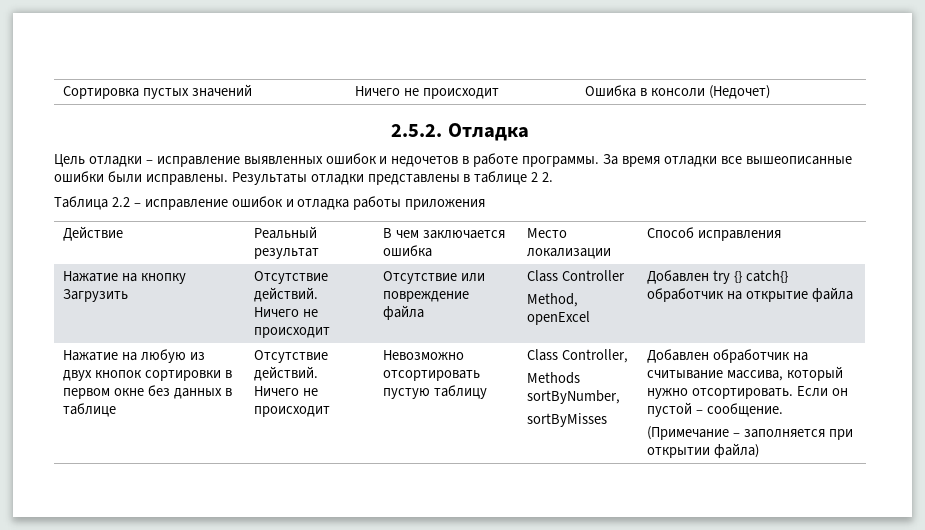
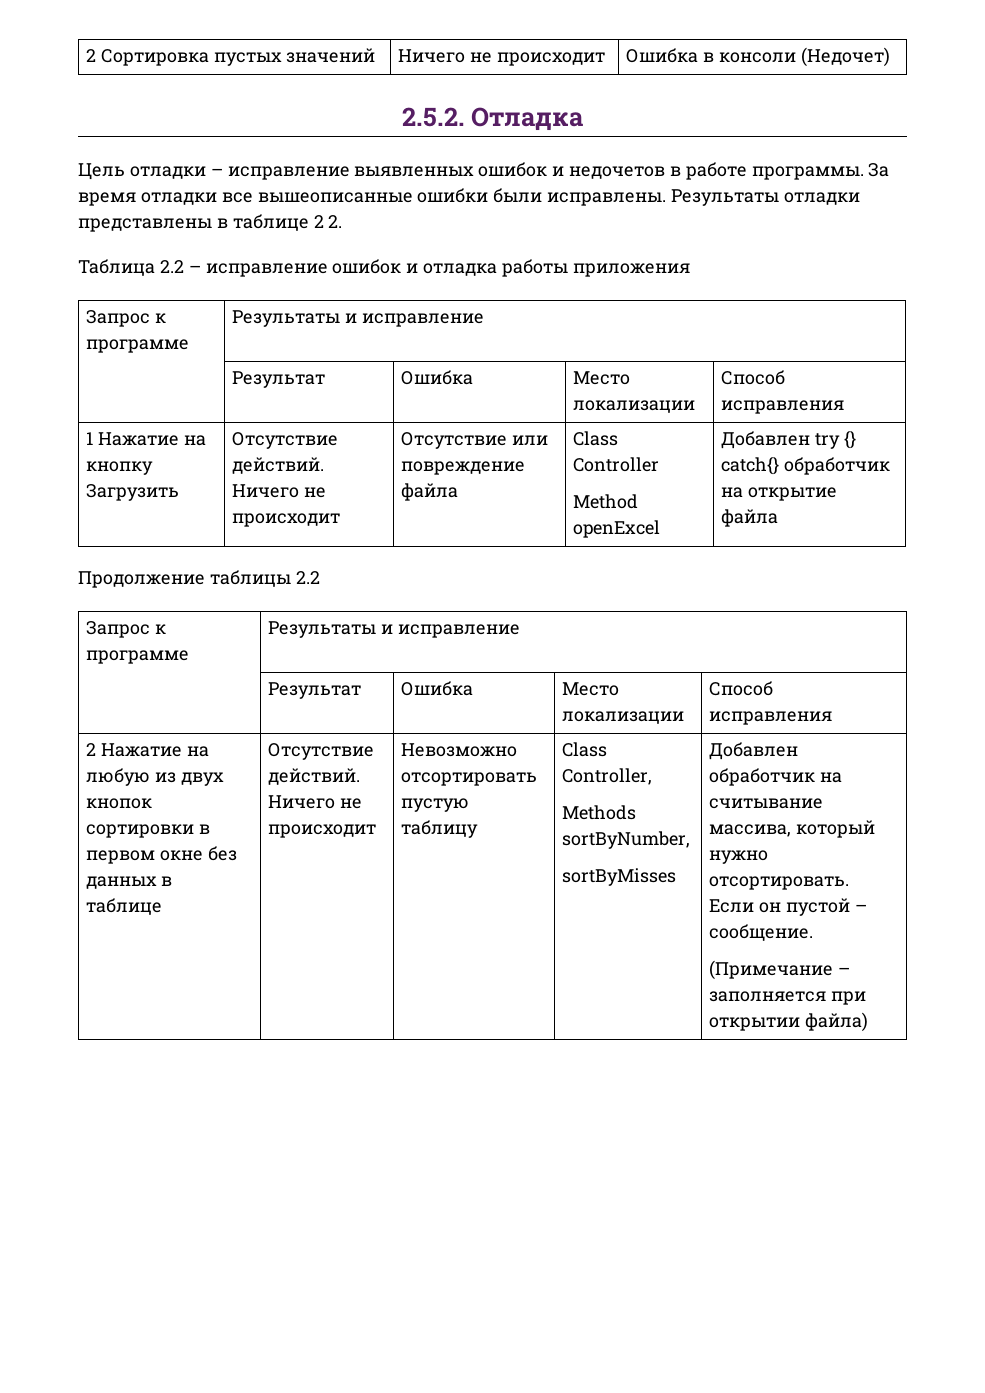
(63, 92) none -> [86,49,97,62] 2
[63,226,124,241] [254,226,318,239] [254,248,320,259] [383,228,506,239] [383,245,433,257] [527,228,568,238] [527,248,612,259] [647,227,782,241] Действие | Реальный результат | В чем заключается ошибка | Место локализации | Способ исправления // -> [86,310,167,327] [86,339,190,353] [232,310,485,327] [232,371,326,388] [401,370,474,385] [573,371,631,385] [573,400,696,413] [721,370,786,385] [721,400,845,414] [86,432,94,445] Запрос к программе | Результаты и исправление // | Результат | Ошибка | Место локализации | Способ исправления // 1
[527,293,579,307] Method, -> [573,494,639,509] Method
(854, 294) // -> [78,570,320,588] [86,621,167,638] [86,650,190,664] [268,621,521,638] [268,682,362,699] [401,681,474,696] [562,682,620,696] [562,711,685,724] [709,681,774,696] [709,711,833,725] [86,743,97,756] // Продолжение таблицы 2.2 // Запрос к программе | Результаты и исправление // | Результат | Ошибка | Место локализации | Способ исправления // 2

